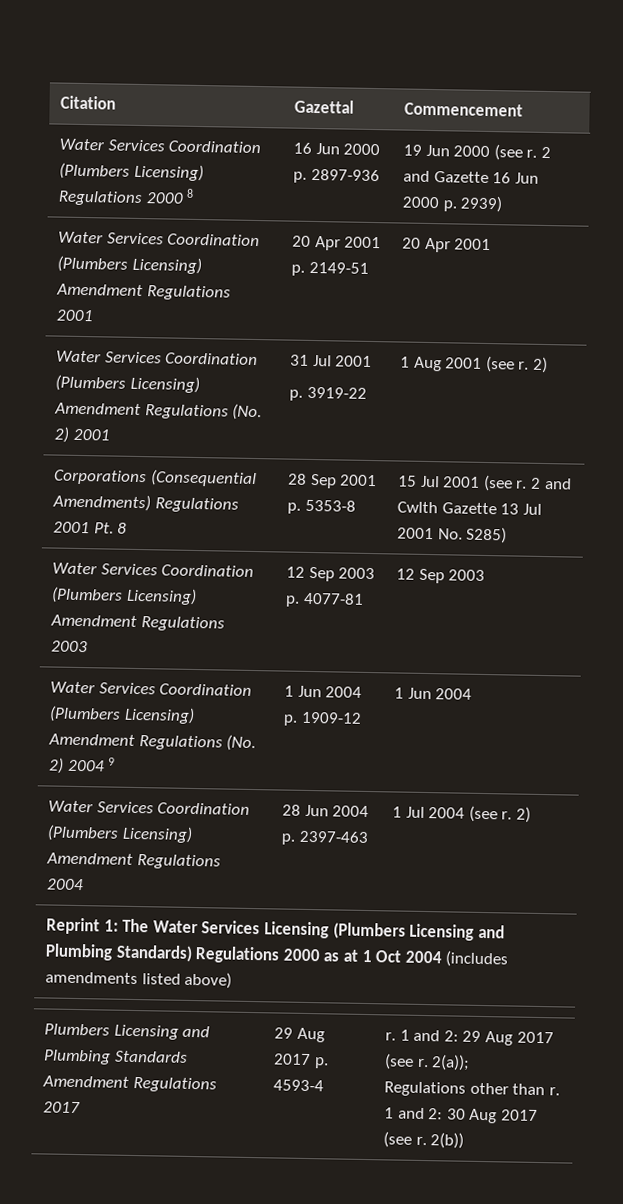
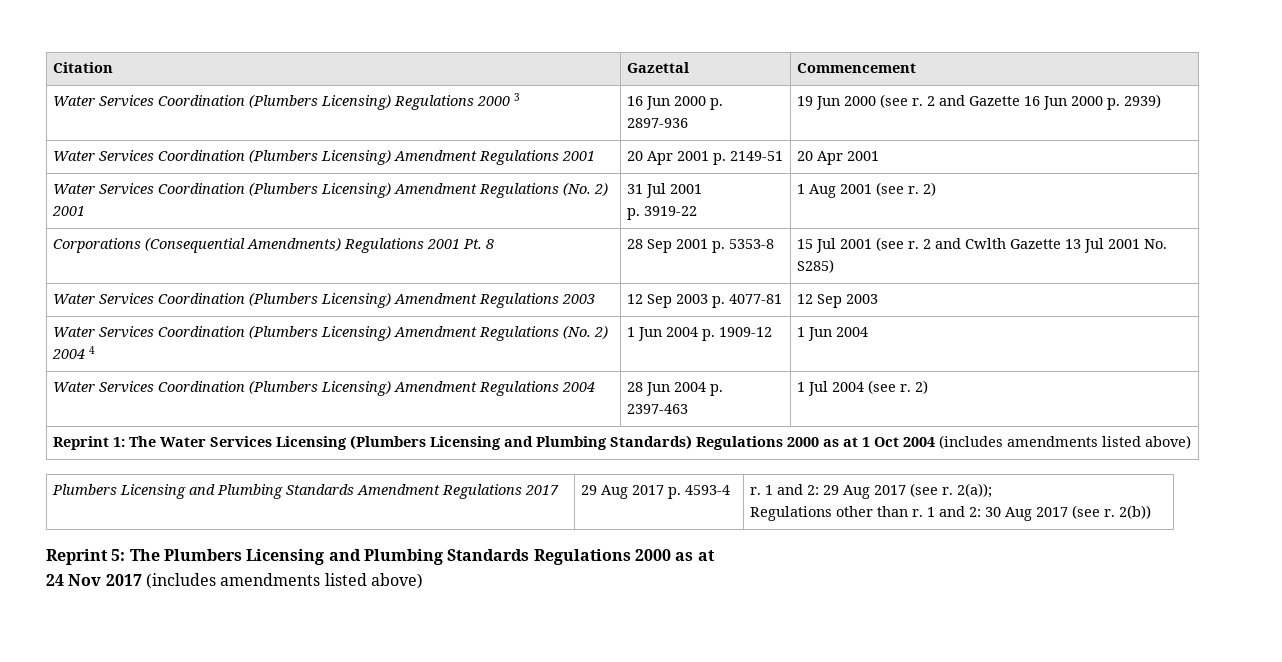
[186,188,195,198] 8 -> [514,93,521,101] 3
[108,757,116,766] 9 -> [89,346,96,354] 4
(465, 1140) none -> [46,549,715,565] [46,573,423,589] // Reprint 5: The Plumbers Licensing and Plumbing Standards Regulations 2000 as at // 24 Nov 2017 (includes amendments listed above)

